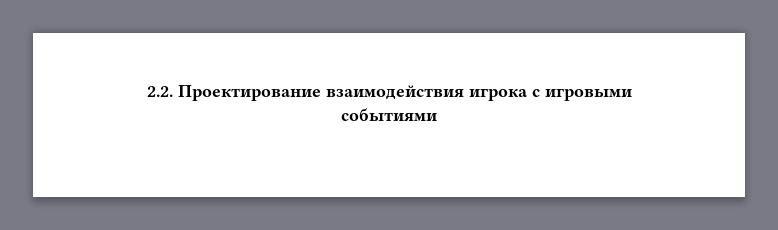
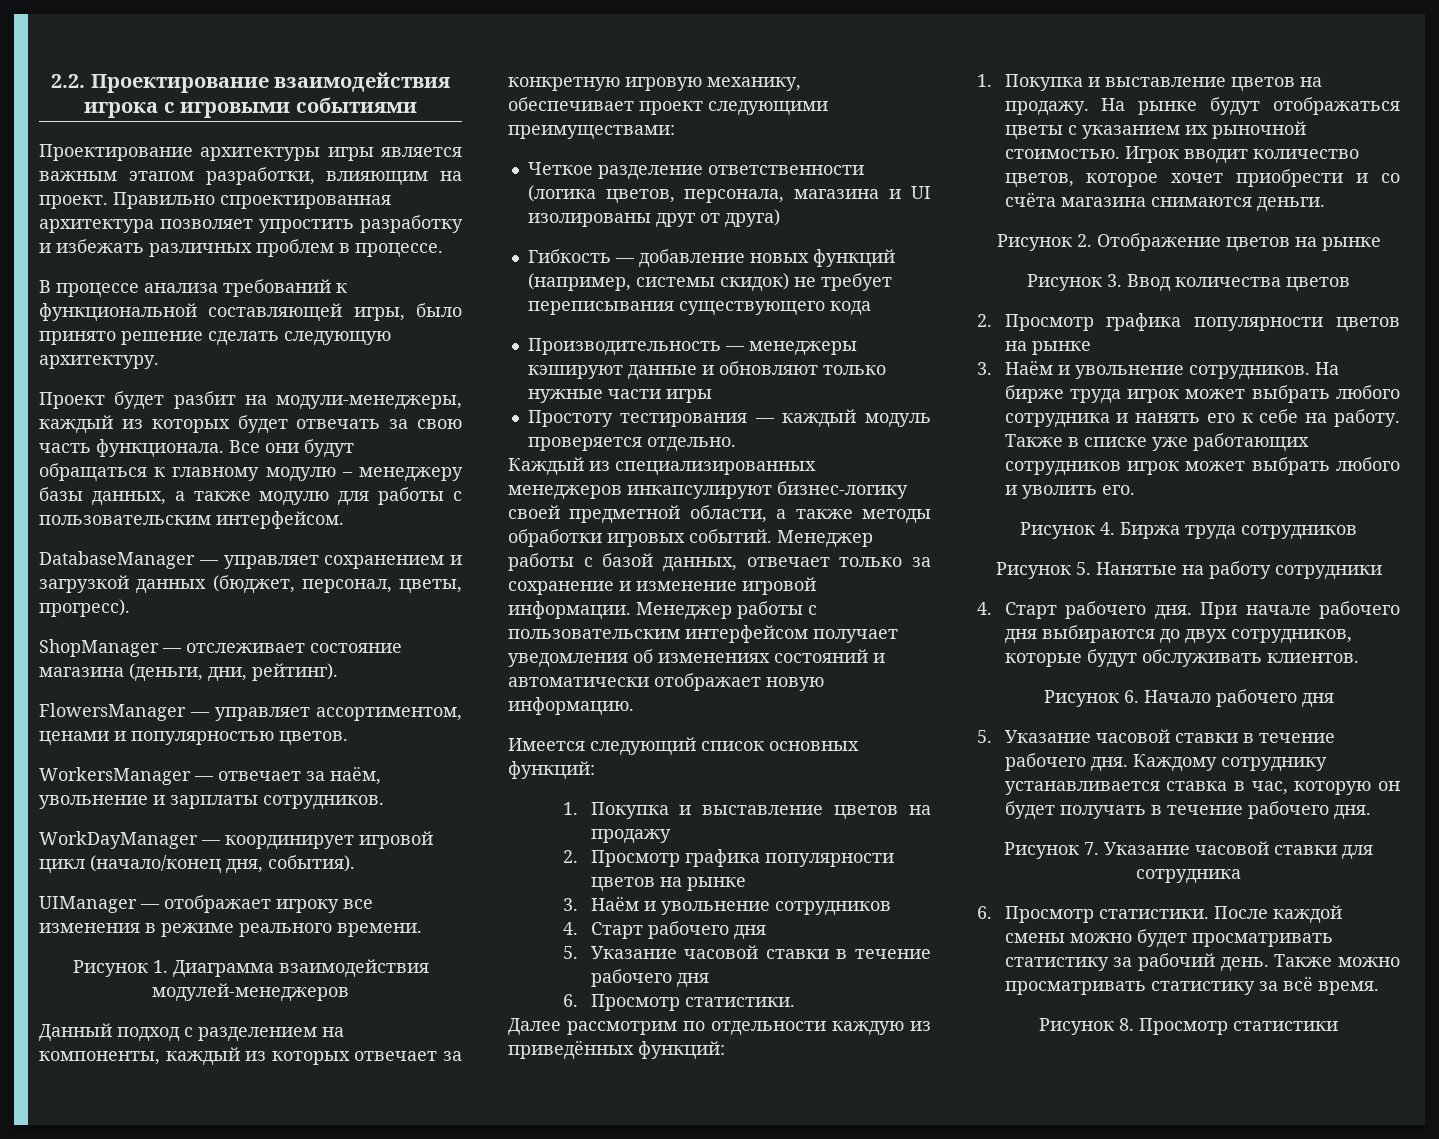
(438, 114) none -> [39,144,462,161] [39,167,462,186] [39,192,391,209] [39,215,463,233] [39,239,443,258] [39,279,347,298] [39,303,462,322] [39,331,391,346] [39,355,159,369] [39,391,462,410] [39,415,462,434] [39,439,354,458] [39,463,463,482] [39,487,462,506] [39,511,344,529] [39,551,462,569] [39,575,462,594] [39,599,130,617] [39,639,402,657] [39,663,338,682] [39,703,462,721] [39,731,348,746] [39,766,381,785] [39,795,384,810] [39,831,433,850] [39,855,355,874] [39,895,373,913] [39,923,422,937] [72,959,429,978] [152,983,349,1002] [39,1023,344,1042] [39,1047,462,1066] [508,77,801,91] [508,97,828,116] [508,125,675,140] [527,162,864,180] [527,185,931,204] [527,209,780,228] [527,249,895,268] [527,273,892,292] [527,301,871,316] [527,338,857,356] [527,361,886,380] [527,389,712,403] [527,409,931,428] [527,437,736,452] [508,457,816,476] [508,481,908,500] [508,505,931,524] [508,529,873,548] [508,553,931,572] [508,577,816,595] [508,601,817,620] [508,625,898,643] [508,649,885,668] [508,673,824,691] [508,697,634,716] [508,737,859,756] [508,761,595,780] [563,802,931,820] [590,829,671,844] [563,849,894,867] [590,877,746,892] [563,896,891,916] [563,921,766,940] [563,945,931,959] [590,969,709,988] [563,994,795,1011] [508,1018,931,1036] [508,1040,725,1060] [977,74,1322,92] [1004,97,1400,116] [1004,121,1306,140] [1004,146,1359,164] [1004,169,1400,188] [1004,192,1325,212] [996,233,1381,252] [1027,274,1350,292] [977,313,1400,332] [1004,341,1091,355] [977,360,1339,380] [1004,385,1400,404] [1004,409,1400,428] [1004,433,1309,452] [1004,457,1400,476] [1004,485,1135,499] [1020,522,1357,540] [995,561,1382,580] [977,601,1400,620] [1004,625,1352,644] [1004,649,1359,668] [1043,689,1334,708] [977,729,1335,743] [1004,753,1327,772] [1004,781,1400,795] [1004,801,1371,820] [1004,841,1373,860] [1136,869,1241,884] [977,905,1342,924] [1004,929,1333,948] [1004,953,1400,972] [1004,976,1379,995] [1039,1018,1338,1035] // Проектирование архитектуры игры является важным этапом разработки, влияющим на проект. Правильно спроектированная архитектура позволяет упростить разработку и избежать различных проблем в процессе. // В процессе анализа требований к функциональной составляющей игры, было принято решение сделать следующую архитектуру. // Проект будет разбит на модули-менеджеры, каждый из которых будет отвечать за свою часть функционала. Все они будут обращаться к главному модулю – менеджеру базы данных, а также модулю для работы с пользовательским интерфейсом. // DatabaseManager — управляет сохранением и загрузкой данных (бюджет, персонал, цветы, прогресс). // ShopManager — отслеживает состояние магазина (деньги, дни, рейтинг). // FlowersManager — управляет ассортиментом, ценами и популярностью цветов. // WorkersManager — отвечает за наём, увольнение и зарплаты сотрудников. // WorkDayManager — координирует игровой цикл (начало/конец дня, события). // UIManager — отображает игроку все изменения в режиме реального времени. // Рисунок 1. Диаграмма взаимодействия модулей-менеджеров // Данный подход с разделением на компоненты, каждый из которых отвечает за конкретную игровую механику, обеспечивает проект следующими преимуществами: // Четкое разделение ответственности (логика цветов, персонала, магазина и UI изолированы друг от друга) // Гибкость — добавление новых функций (например, системы скидок) не требует переписывания существующего кода // Производительность — менеджеры кэшируют данные и обновляют только нужные части игры // Простоту тестирования — каждый модуль проверяется отдельно. // Каждый из специализированных менеджеров инкапсулируют бизнес-логику своей предметной области, а также методы обработки игровых событий. Менеджер работы с базой данных, отвечает только за сохранение и изменение игровой информации. Менеджер работы с пользовательским интерфейсом получает уведомления об изменениях состояний и автоматически отображает новую информацию. // Имеется следующий список основных функций: // 1. Покупка и выставление цветов на продажу // 2. Просмотр графика популярности цветов на рынке // 3. Наём и увольнение сотрудников // 4. Старт рабочего дня // 5. Указание часовой ставки в течение рабочего дня // 6. Просмотр статистики. // Далее рассмотрим по отдельности каждую из приведённых функций: // 1. Покупка и выставление цветов на продажу. На рынке будут отображаться цветы с указанием их рыночной стоимостью. Игрок вводит количество цветов, которое хочет приобрести и со счёта магазина снимаются деньги. // Рисунок 2. Отображение цветов на рынке // Рисунок 3. Ввод количества цветов // 2. Просмотр графика популярности цветов на рынке // 3. Наём и увольнение сотрудников. На бирже труда игрок может выбрать любого сотрудника и нанять его к себе на работу. Также в списке уже работающих сотрудников игрок может выбрать любого и уволить его. // Рисунок 4. Биржа труда сотрудников // Рисунок 5. Нанятые на работу сотрудники // 4. Старт рабочего дня. При начале рабочего дня выбираются до двух сотрудников, которые будут обслуживать клиентов. // Рисунок 6. Начало рабочего дня // 5. Указание часовой ставки в течение рабочего дня. Каждому сотруднику устанавливается ставка в час, которую он будет получать в течение рабочего дня. // Рисунок 7. Указание часовой ставки для сотрудника // 6. Просмотр статистики. После каждой смены можно будет просматривать статистику за рабочий день. Также можно просматривать статистику за всё время. // Рисунок 8. Просмотр статистики

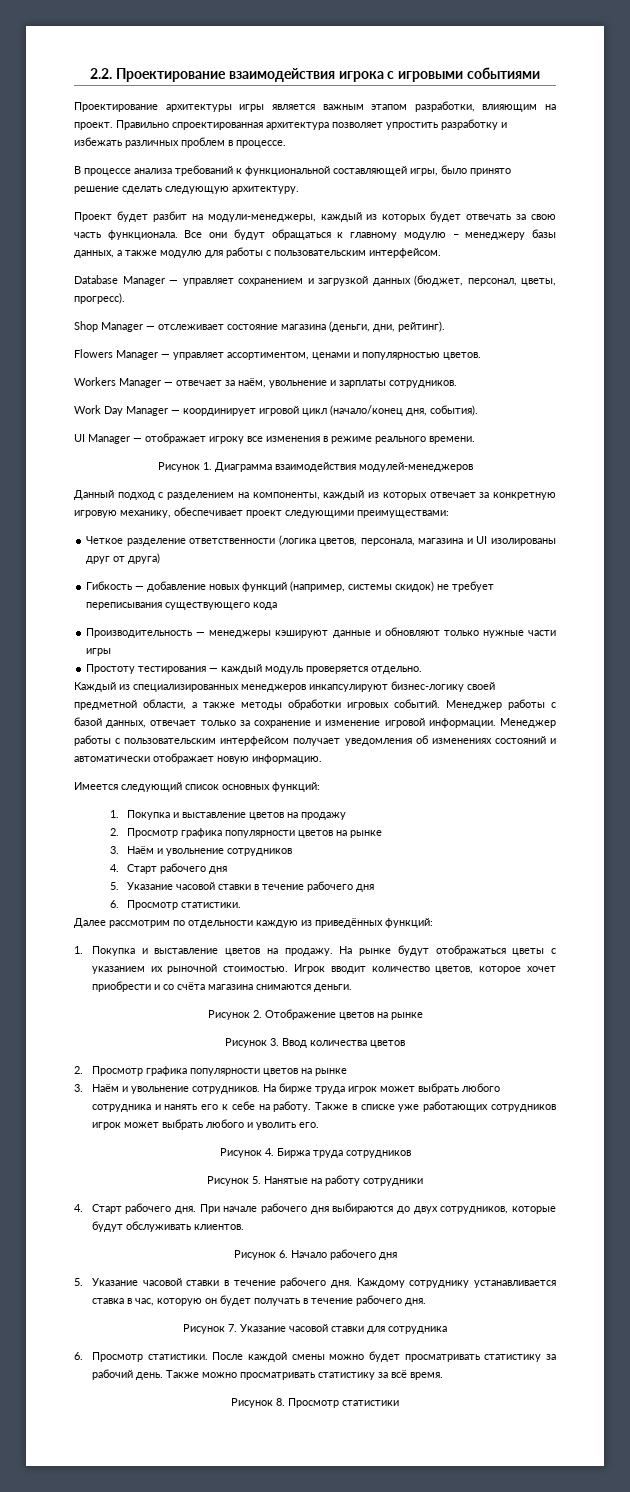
[39,551,195,569] DatabaseManager -> [74,275,165,286] Database Manager
[39,639,159,657] ShopManager -> [74,321,143,332] Shop Manager
[39,703,186,721] FlowersManager -> [74,349,158,360] Flowers Manager
[39,767,191,785] WorkersManager -> [74,377,161,388] Workers Manager
[39,831,198,849] WorkDayManager -> [74,405,168,416] Work Day Manager
[39,896,137,913] UIManager -> [74,434,130,444] UI Manager

